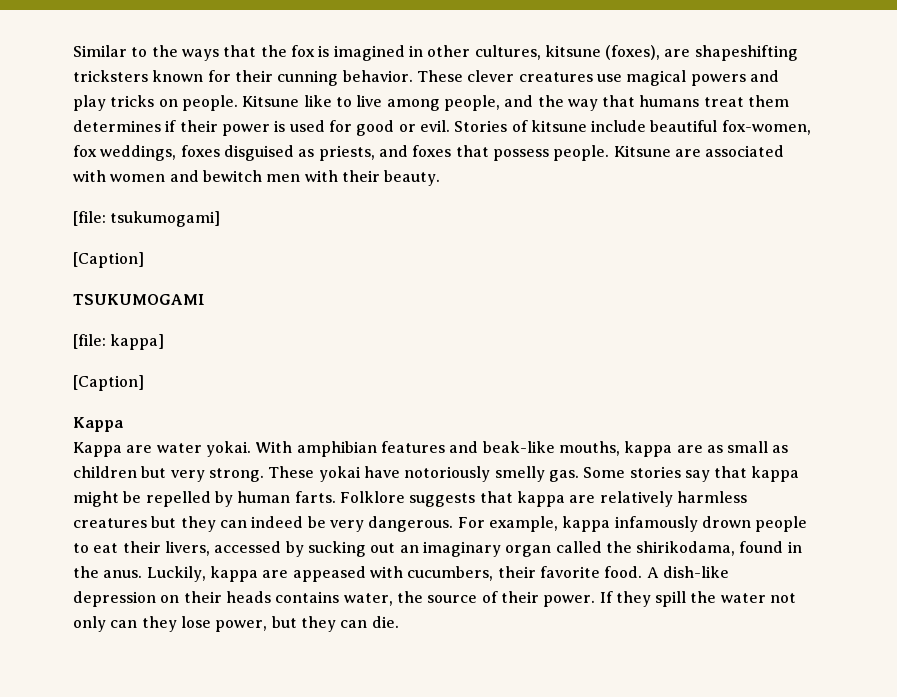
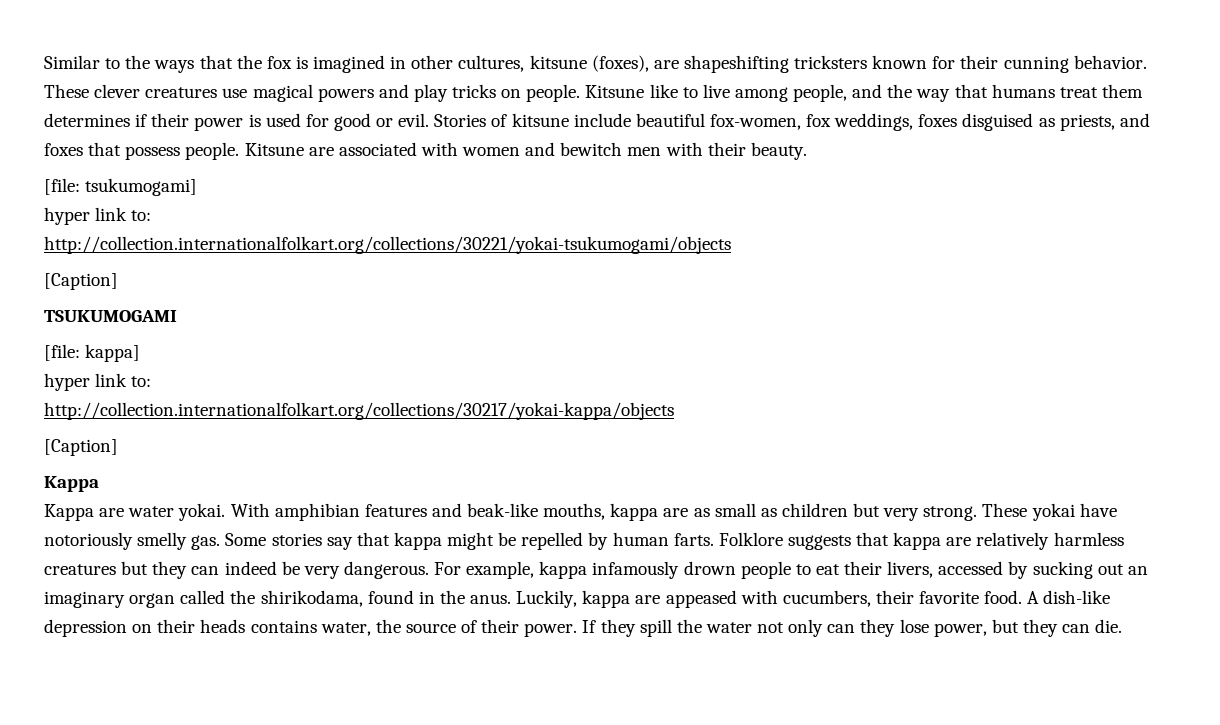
(221, 219) none -> [44,207,152,225] [44,236,731,254] // hyper link to: // http://collection.internationalfolkart.org/collections/30221/yokai-tsukumogami/objects
(165, 342) none -> [44,373,152,391] [44,402,674,420] // hyper link to: // http://collection.internationalfolkart.org/collections/30217/yokai-kappa/objects

